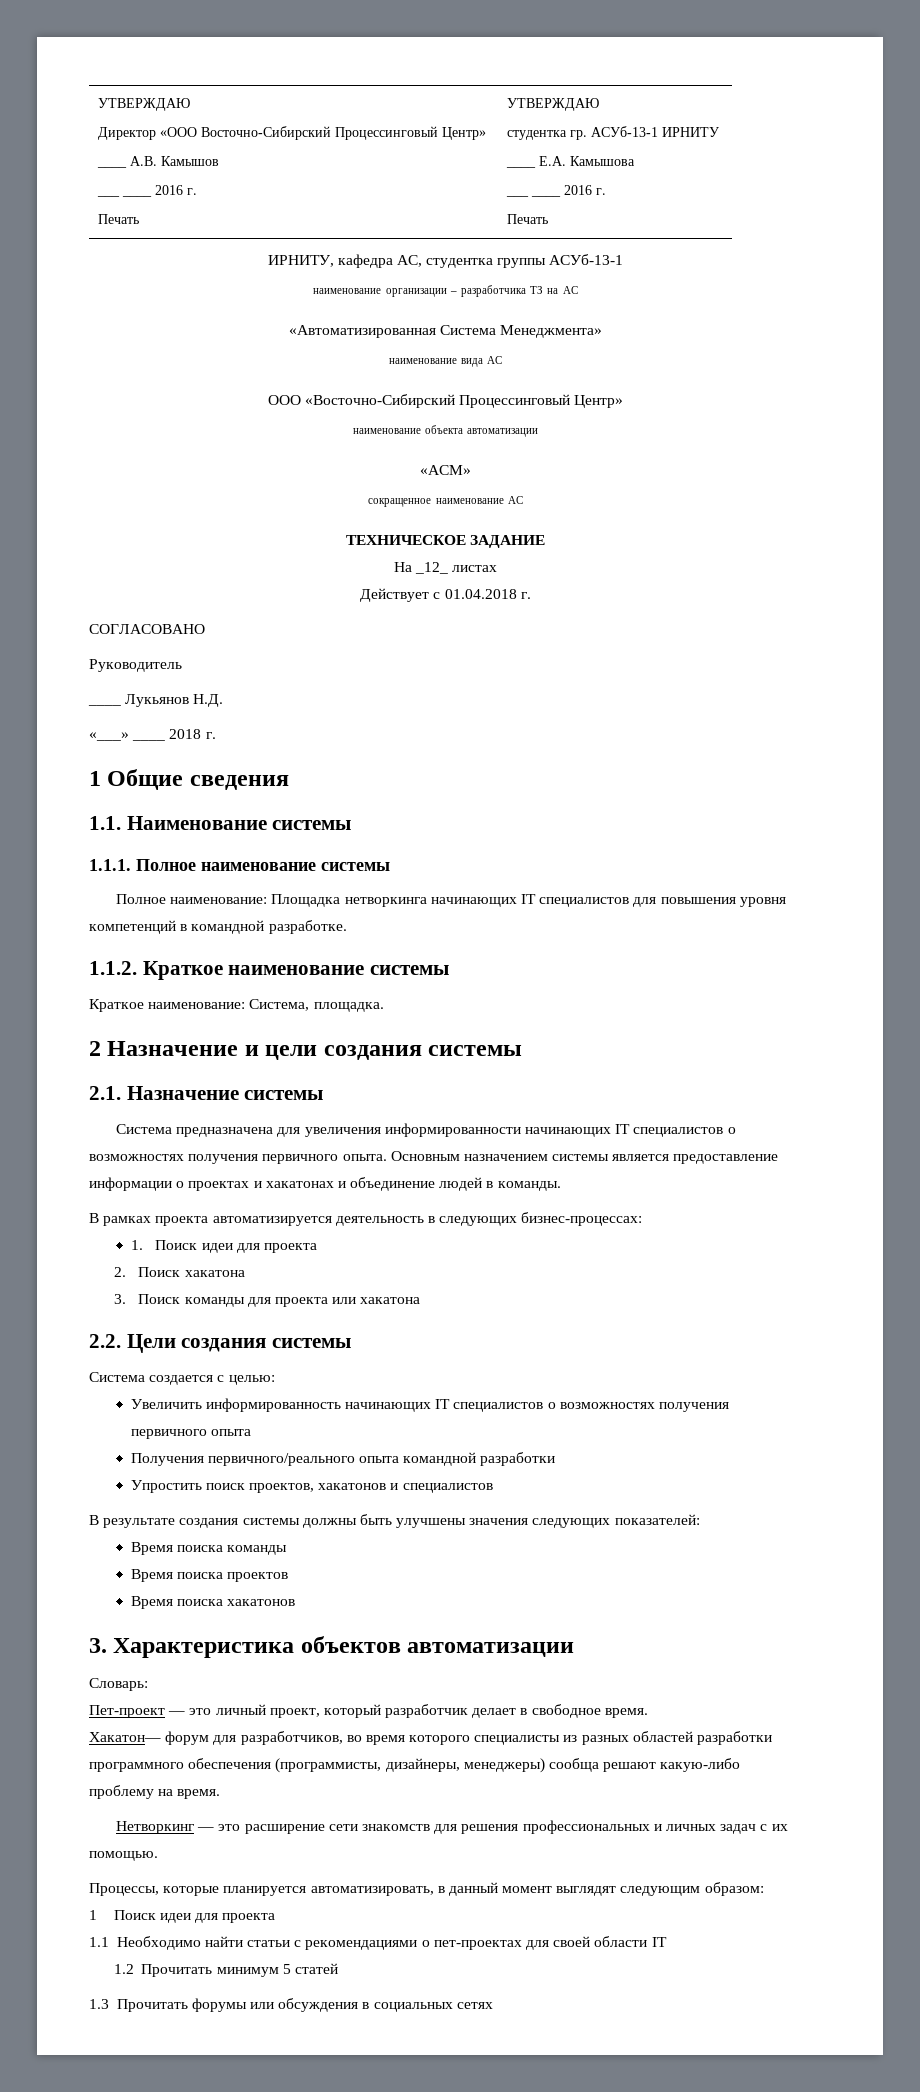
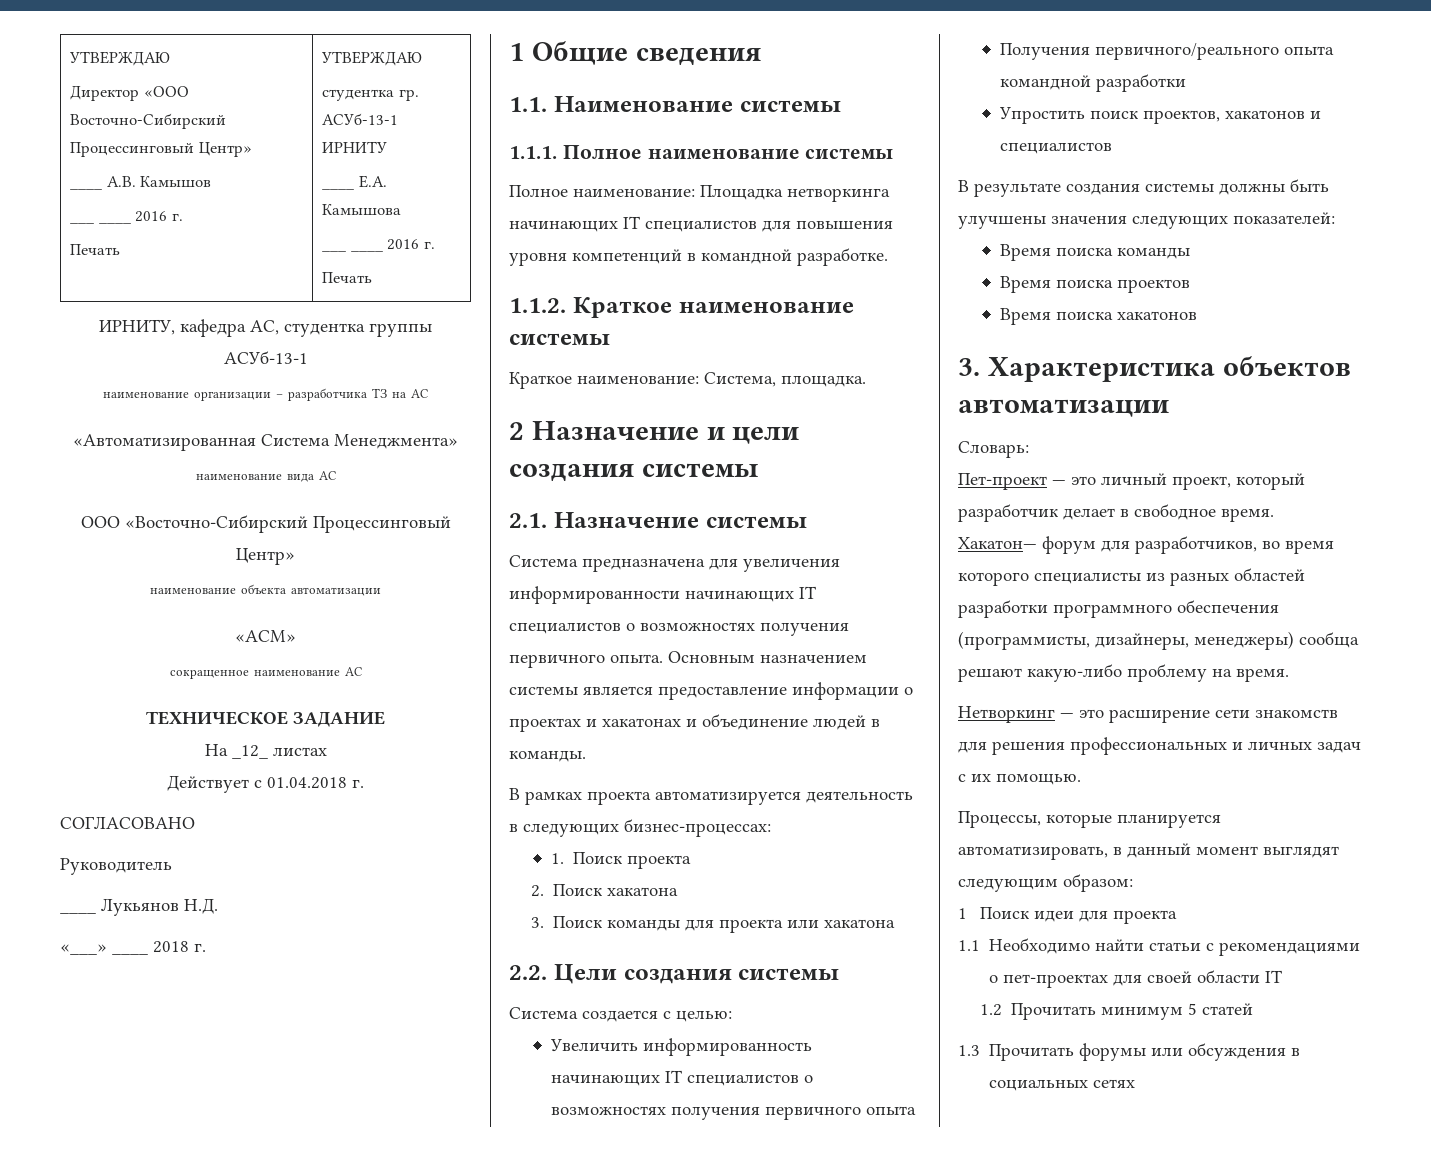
[201,1243,260,1253] идеи для -> (624, 858) none

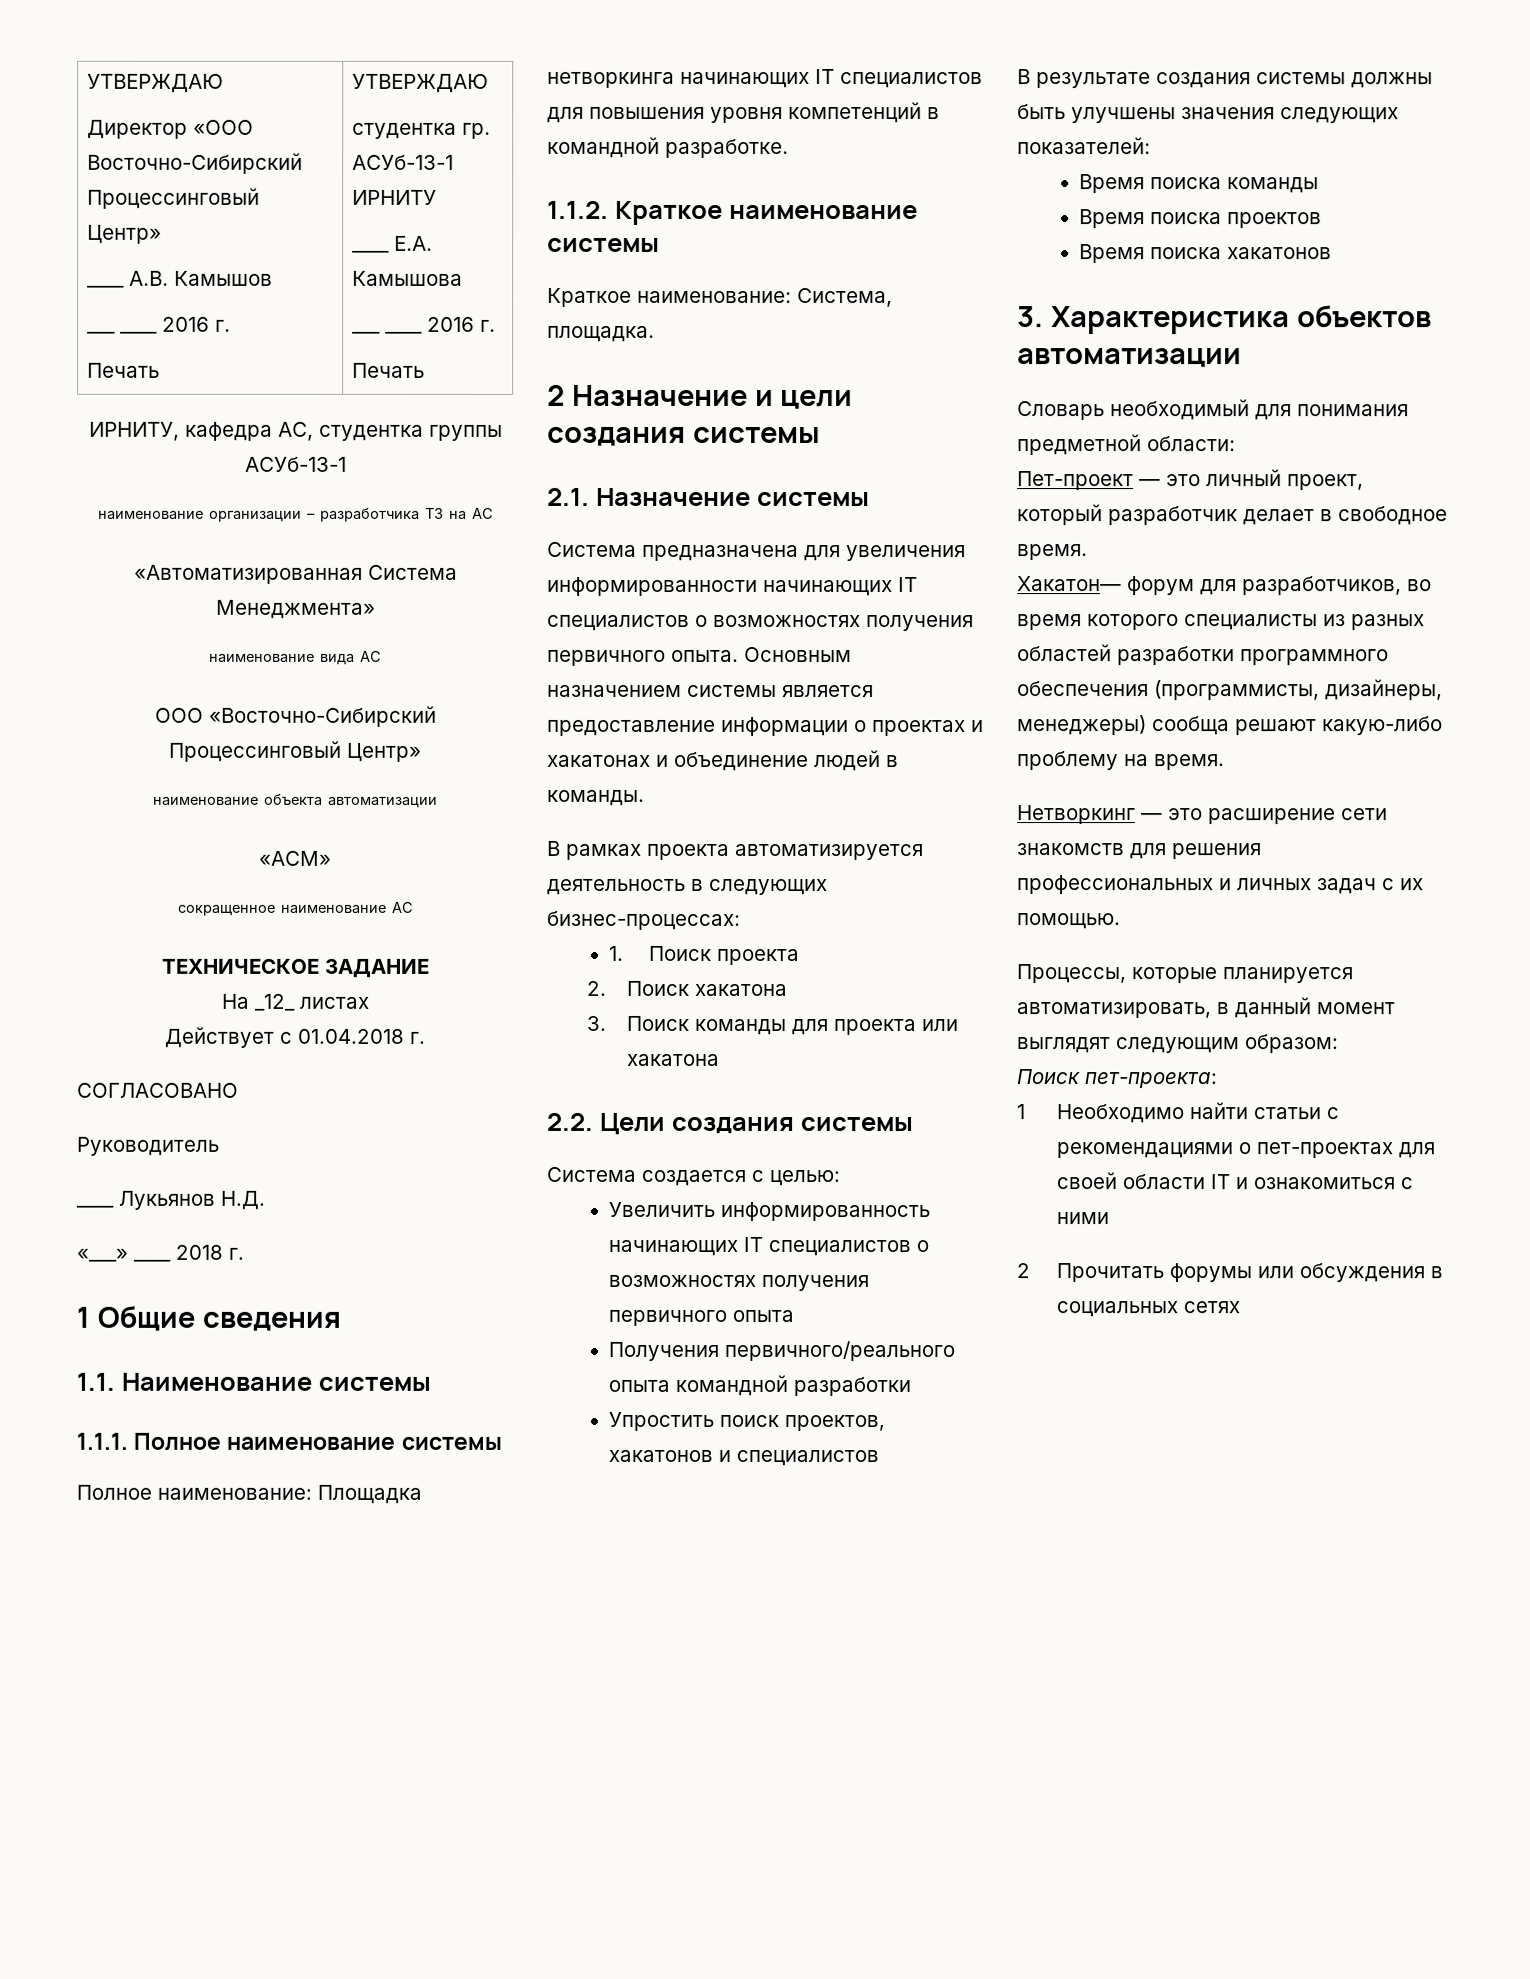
[958,441,1029,458] Словарь: -> [1017,399,1409,421] [1017,434,1236,456] Словарь необходимый для понимания предметной области:
[958,907,1177,924] [958,940,980,951] 1 Поиск идеи для проекта // 1.1 -> [1016,1069,1217,1089] [1016,1104,1025,1120] Поиск пет-проекта: // 1
[979,1003,1254,1020] [958,1045,980,1056] // 1.2 Прочитать минимум 5 статей // 1.3 -> [1234,1177,1413,1190] [1055,1212,1109,1225] [1016,1263,1030,1279] и ознакомиться с ними // 2

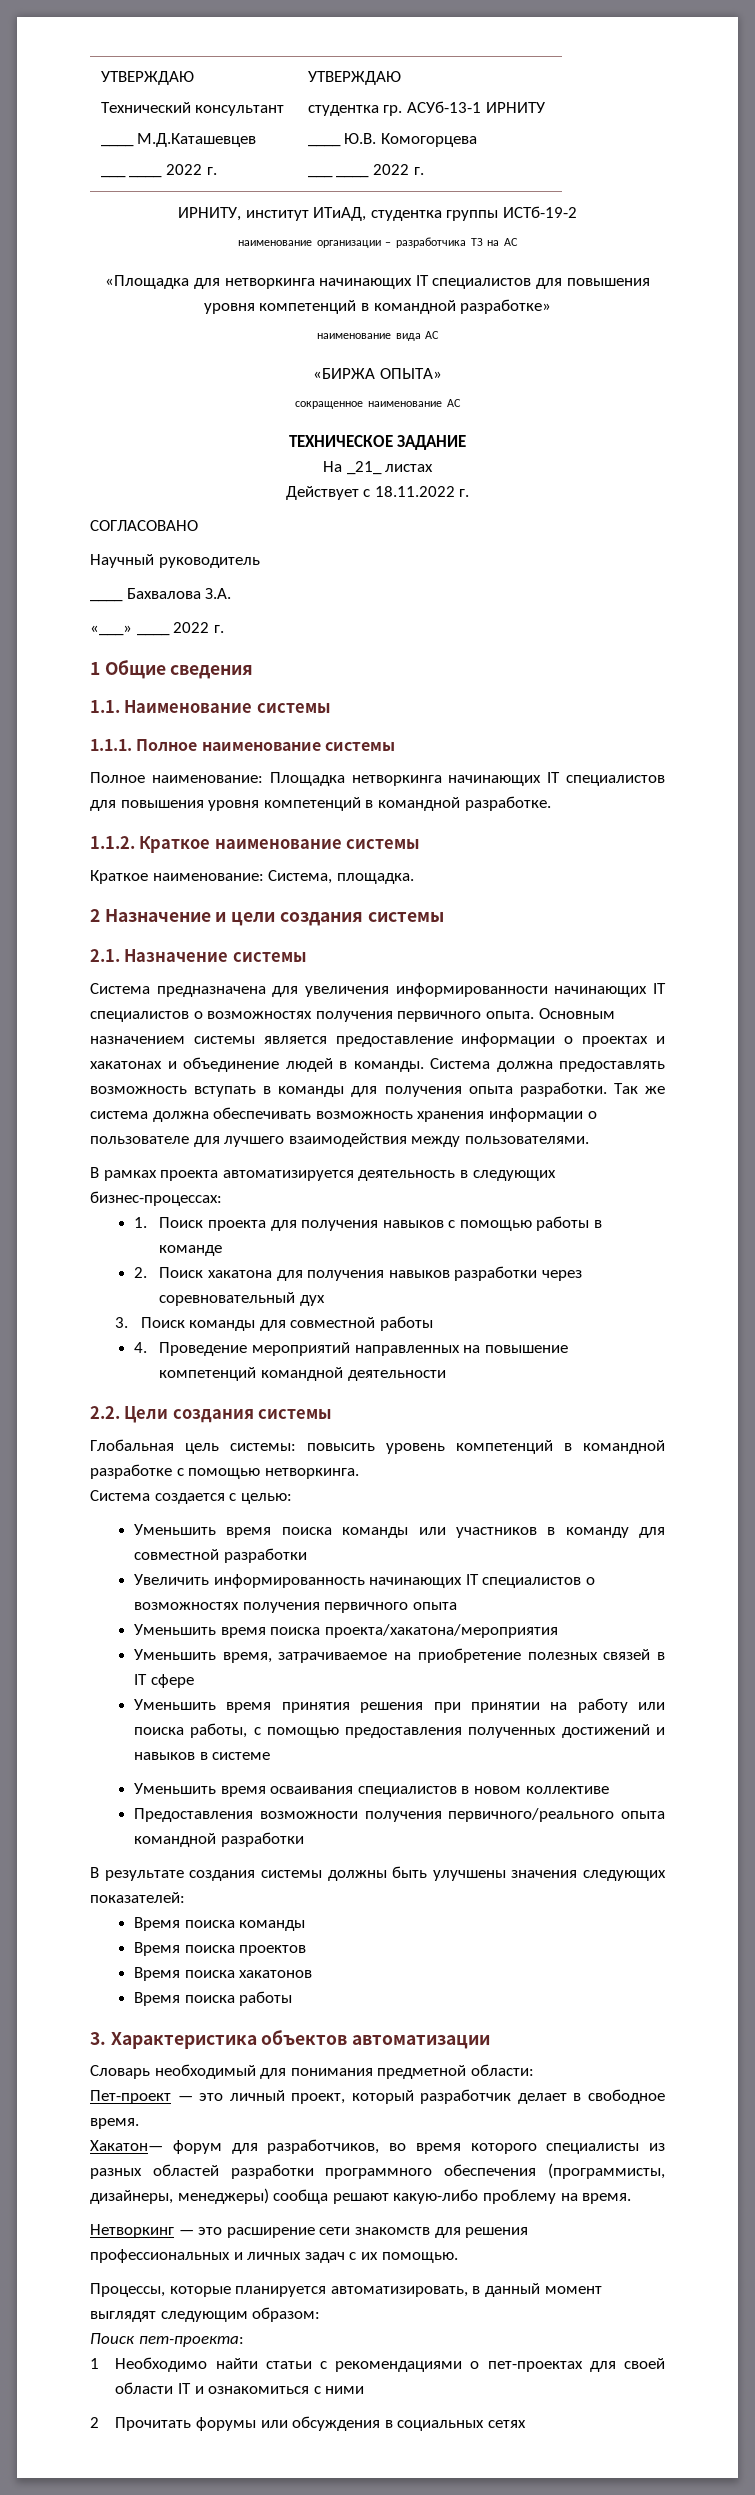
[86,73,224,93] [86,119,254,139] [86,152,303,174] [86,187,260,209] [86,224,162,244] [86,270,273,288] [86,316,231,334] [86,362,160,378] УТВЕРЖДАЮ // Директор «ООО Восточно-Сибирский Процессинговый Центр» // ____ А.В. Камышов // ___ ____ 2016 г. // Печать -> [100,71,194,85] [100,102,285,116] [100,133,257,147] [100,175,163,178] [166,164,217,175] УТВЕРЖДАЮ // Технический консультант // ____ М.Д.Каташевцев // ___ ____ 2022 г.
[393,235,433,251] [351,270,463,286] [351,316,496,334] [351,362,425,378] Е.А. Камышова // ___ ____ 2016 г. // Печать -> [344,133,478,147] [307,175,370,178] [373,164,424,175] Ю.В. Комогорцева // ___ ____ 2022 г.
[184,421,314,441] кафедра АС, -> [245,207,367,221] институт ИТиАД,
[244,456,347,472] АСУб-13-1 -> [502,206,577,218] ИСТб-19-2
[133,564,458,584] [215,599,376,619] [209,650,382,665] [154,705,437,727] [169,740,422,762] [153,793,438,808] [259,850,332,866] «Автоматизированная Система Менеджмента» // наименование вида АС // ООО «Восточно-Сибирский Процессинговый Центр» // наименование объекта автоматизации // «АСМ» -> [105,275,650,289] [203,299,552,314] [316,331,440,341] [313,368,442,379] «Площадка для нетворкинга начинающих IT специалистов для повышения уровня компетенций в командной разработке» // наименование вида АС // «БИРЖА ОПЫТА»
[253,993,295,1011] _12_ -> [346,461,382,475] _21_
[297,1028,404,1044] 01.04.2018 -> [374,486,455,497] 18.11.2022
[76,1136,219,1156] [76,1190,265,1210] Руководитель // ____ Лукьянов Н.Д. -> [90,554,260,568] [90,599,123,602] [126,588,232,599] Научный руководитель // ____ Бахвалова З.А.
[175,1244,223,1260] 2018 -> [173,622,210,633] 2022
(645, 797) none -> [430,1058,665,1072] [90,1082,665,1097] [90,1107,597,1122] [90,1133,589,1147] Система должна предоставлять возможность вступать в команды для получения опыта разработки. Так же система должна обеспечивать возможность хранения информации о пользователе для лучшего взаимодействия между пользователями.
[585,980,788,997] [585,1015,958,1036] [625,1053,719,1066] [546,1112,913,1135] [546,1166,840,1187] // 2. Поиск хакатона // 3. Поиск команды для проекта или хакатона // 2.2. Цели создания системы // Система создается с целью: -> [270,1216,603,1231] [159,1245,223,1256] [134,1266,582,1281] [159,1292,325,1306] [115,1316,434,1331] [134,1342,568,1356] [159,1367,446,1381] [90,1406,333,1423] [90,1439,665,1454] [90,1464,359,1479] [90,1490,292,1504] [134,1524,665,1538] [134,1548,307,1563] для получения навыков с помощью работы в команде // 2. Поиск хакатона для получения навыков разработки через соревновательный дух // 3. Поиск команды для совместной работы // 4. Проведение мероприятий направленных на повышение компетенций командной деятельности // 2.2. Цели создания системы // Глобальная цель системы: повысить уровень компетенций в командной разработке с помощью нетворкинга. // Система создается с целью: // Уменьшить время поиска команды или участников в команду для совместной разработки
[608,1340,956,1362] [608,1374,912,1397] [608,1411,886,1432] [608,1449,880,1467] Получения первичного/реального опыта командной разработки // Упростить поиск проектов, хакатонов и специалистов -> [134,1624,558,1638] [134,1648,666,1663] [134,1674,194,1688] [134,1698,665,1713] [134,1723,665,1738] [134,1752,271,1760] [134,1783,609,1797] [134,1808,665,1822] [134,1832,304,1847] Уменьшить время поиска проекта/хакатона/мероприятия // Уменьшить время, затрачиваемое на приобретение полезных связей в IT сфере // Уменьшить время принятия решения при принятии на работу или поиска работы, с помощью предоставления полученных достижений и навыков в системе // Уменьшить время осваивания специалистов в новом коллективе // Предоставления возможности получения первичного/реального опыта командной разработки
(1333, 253) none -> [134,1991,293,2006] // Время поиска работы

